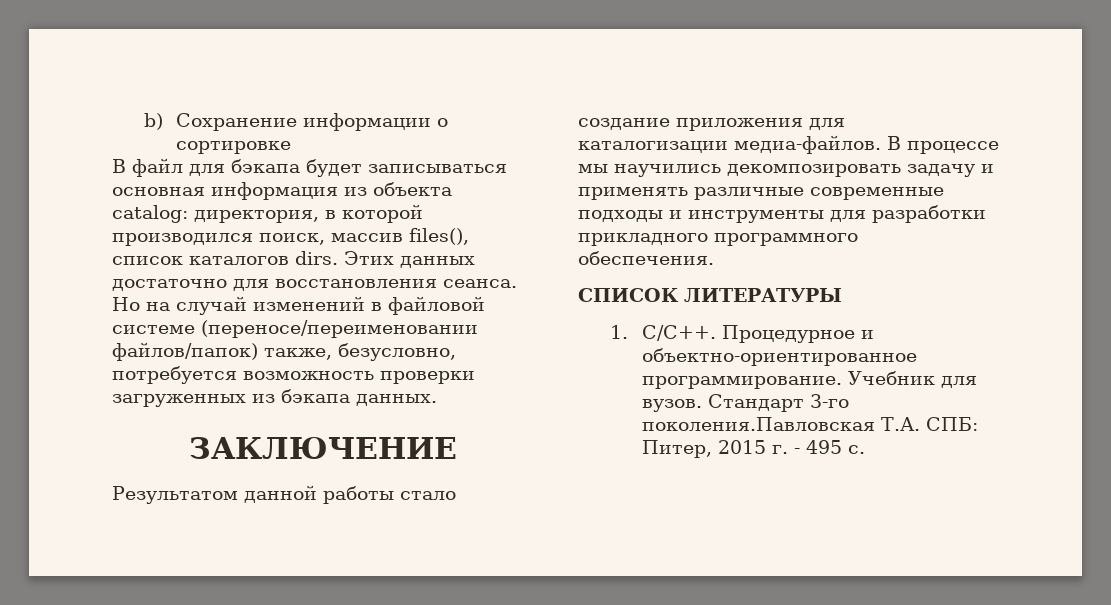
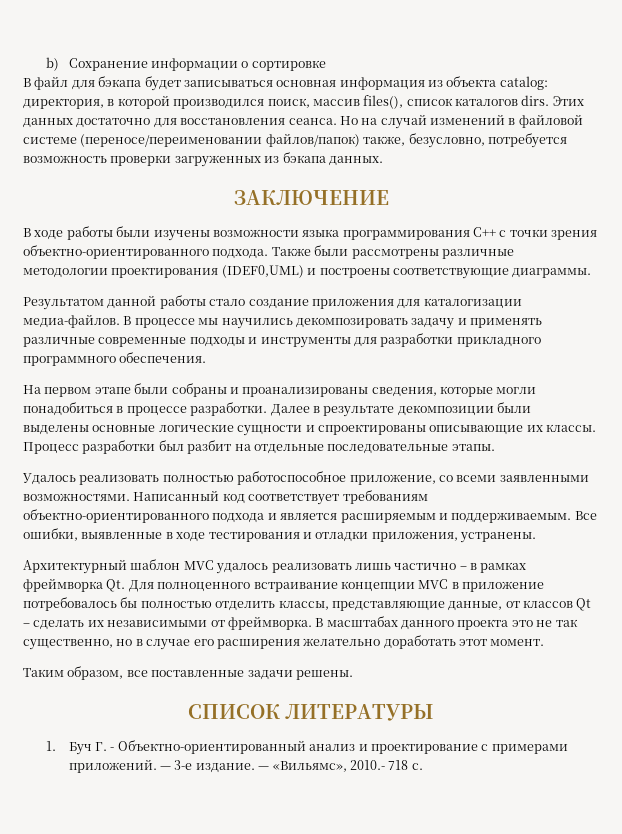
(457, 448) none -> [23,226,598,241] [23,245,514,259] [23,265,592,279] // В ходе работы были изучены возможности языка программирования С++ с точки зрения объектно-ориентированного подхода. Также были рассмотрены различные методологии проектирования (IDEF0,UML) и построены соответствующие диаграммы.
[578,288,842,302] [610,325,875,343] [642,348,918,366] [642,371,978,389] [642,394,850,412] [642,417,979,431] [642,440,843,458] СПИСОК ЛИТЕРАТУРЫ // 1. C/C++. Процедурное и объектно-ориентированное программирование. Учебник для вузов. Стандарт 3-го поколения.Павловская Т.А. СПБ: Питер, 2015 г. - 495 -> [23,383,537,397] [23,402,531,417] [23,424,596,436] [23,440,495,454] [22,471,589,485] [23,490,428,505] [23,509,597,523] [23,528,536,543] [23,559,527,574] [23,578,544,592] [23,597,592,611] [23,616,578,630] [23,635,545,650] [23,666,353,680] [187,704,435,721] [45,740,568,755] [68,759,409,773] На первом этапе были собраны и проанализированы сведения, которые могли понадобиться в процессе разработки. Далее в результате декомпозиции были выделены основные логические сущности и спроектированы описывающие их классы. Процесс разработки был разбит на отдельные последовательные этапы. // Удалось реализовать полностью работоспособное приложение, со всеми заявленными возможностями. Написанный код соответствует требованиям объектно-ориентированного подхода и является расширяемым и поддерживаемым. Все ошибки, выявленные в ходе тестирования и отладки приложения, устранены. // Архитектурный шаблон MVC удалось реализовать лишь частично – в рамках фреймворка Qt. Для полноценного встраивание концепции MVC в приложение потребовалось бы полностью отделить классы, представляющие данные, от классов Qt – сделать их независимыми от фреймворка. В масштабах данного проекта это не так существенно, но в случае его расширения желательно доработать этот момент. // Таким образом, все поставленные задачи решены. // СПИСОК ЛИТЕРАТУРЫ // 1. Буч Г. - Объектно-ориентированный анализ и проектирование с примерами приложений. — 3-е издание. — «Вильямс», 2010.- 718

